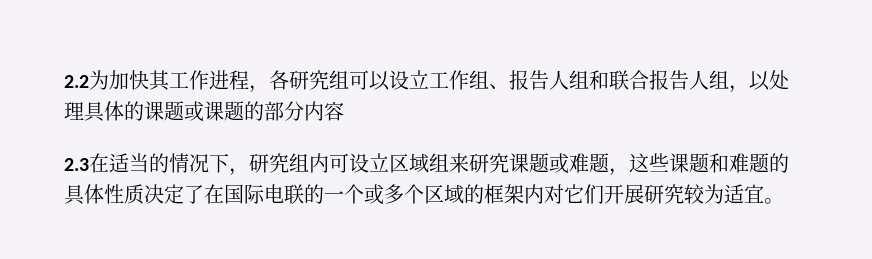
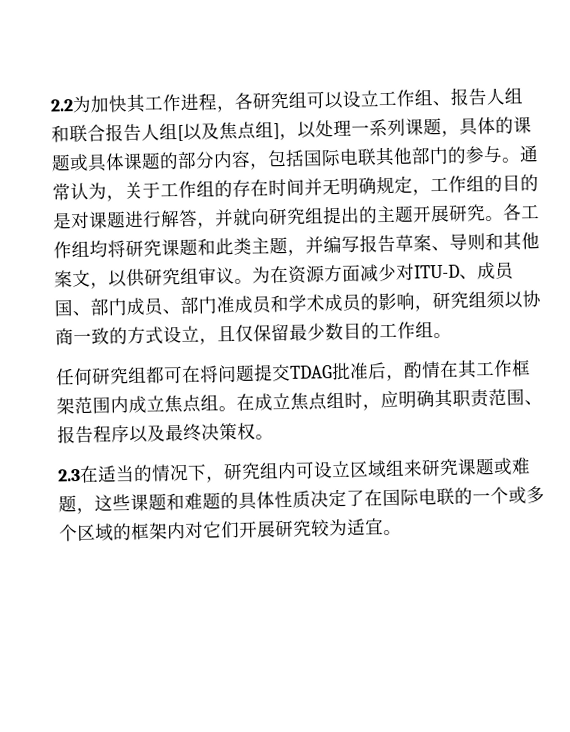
[729,70,789,93] [64,102,84,120] ，以处理 -> [177,117,460,142] [以及焦点组]，以处理一系列课题，
(204, 111) none -> [87,153,125,172] 具体
(344, 111) none -> [250,145,539,170] [52,174,539,202] [52,203,540,230] [53,231,540,259] [54,261,515,289] [54,290,542,317] [55,321,452,346] [56,359,531,386] [56,388,543,415] [57,422,274,444] ，包括国际电联其他部门的参与。通常认为，关于工作组的存在时间并无明确规定，工作组的目的是对课题进行解答，并就向研究组提出的主题开展研究。各工作组均将研究课题和此类主题，并编写报告草案、导则和其他案文，以供研究组审议。为在资源方面减少对ITU-D、成员国、部门成员、部门准成员和学术成员的影响，研究组须以协商一致的方式设立，且仅保留最少数目的工作组。 // 任何研究组都可在将问题提交TDAG批准后，酌情在其工作框架范围内成立焦点组。在成立焦点组时，应明确其职责范围、报告程序以及最终决策权。

